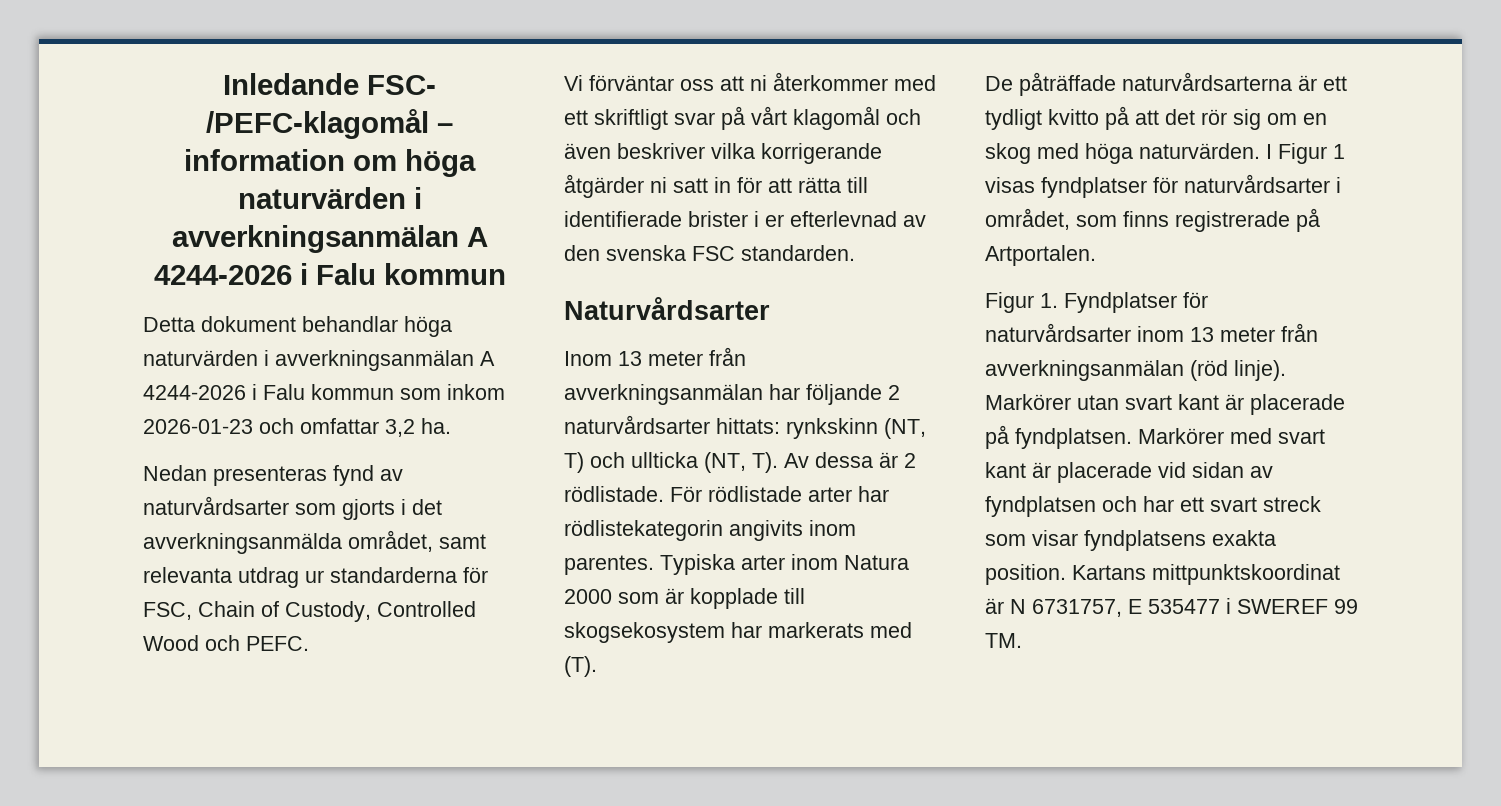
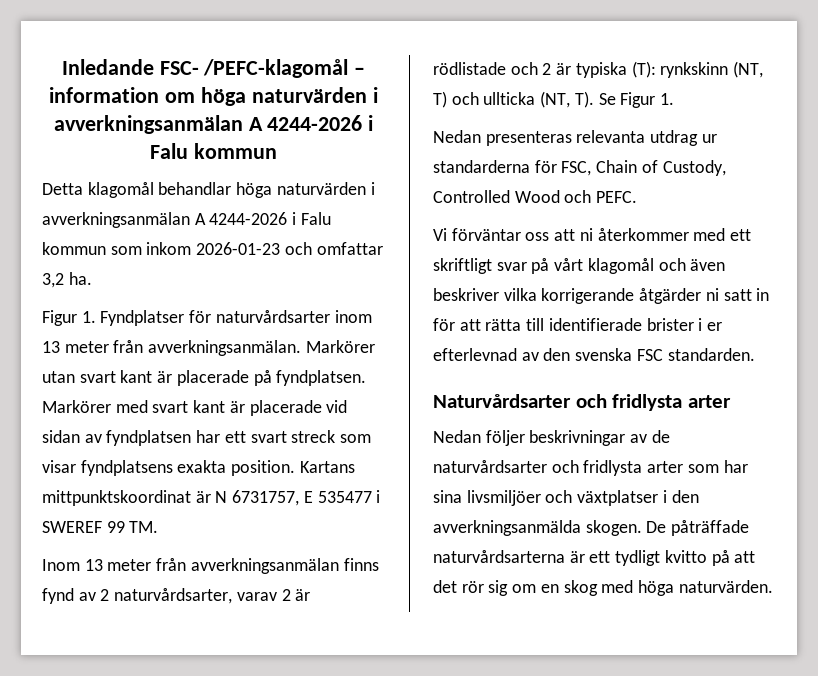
[201,316,296,332] dokument -> [87,182,154,198] klagomål
[143,465,403,486] [143,496,442,520] [143,530,486,554] Nedan presenteras fynd av naturvårdsarter som gjorts i det avverkningsanmälda området, samt -> [42,310,372,326] [42,340,375,356] [42,370,367,386] [42,400,348,416] [42,430,372,446] [42,460,355,476] [42,490,381,506] [42,521,159,533] [42,558,379,574] [42,588,311,604] [433,61,764,78] [433,91,675,108] [433,130,572,146] Figur 1. Fyndplatser för naturvårdsarter inom 13 meter från avverkningsanmälan. Markörer utan svart kant är placerade på fyndplatsen. Markörer med svart kant är placerade vid sidan av fyndplatsen har ett svart streck som visar fyndplatsens exakta position. Kartans mittpunktskoordinat är N 6731757, E 535477 i SWEREF 99 TM. // Inom 13 meter från avverkningsanmälan finns fynd av 2 naturvårdsarter, varav 2 är rödlistade och 2 är typiska (T): rynkskinn (NT, T) och ullticka (NT, T). Se Figur 1. // Nedan presenteras
[564,347,746,366] [564,384,900,405] [564,415,926,439] [564,452,916,473] [564,486,889,502] [564,520,856,541] [564,554,909,575] [564,588,805,609] [564,622,912,643] [564,656,597,677] // Inom 13 meter från avverkningsanmälan har följande 2 naturvårdsarter hittats: rynkskinn (NT, T) och ullticka (NT, T). Av dessa är 2 rödlistade. För rödlistade arter har rödlistekategorin angivits inom parentes. Typiska arter inom Natura 2000 som är kopplade till skogsekosystem har markerats med (T). // -> [575,394,731,411] [433,430,670,446] [433,460,748,476] [433,490,699,506] [433,520,642,536] och fridlysta arter // Nedan följer beskrivningar av de naturvårdsarter och fridlysta arter som har sina livsmiljöer och växtplatser i den avverkningsanmälda skogen.
[1266,143,1345,164] [985,174,1341,198] [985,208,1320,232] [985,245,1096,266] [985,292,1208,313] [985,323,1318,342] [985,360,1286,381] [985,394,1345,415] [985,425,1325,449] [985,462,1273,483] [985,496,1321,517] [985,530,1276,551] [985,564,1340,585] [985,598,1358,617] [985,633,1022,648] I Figur 1 visas fyndplatser för naturvårdsarter i området, som finns registrerade på Artportalen. // Figur 1. Fyndplatser för naturvårdsarter inom 13 meter från avverkningsanmälan (röd linje). Markörer utan svart kant är placerade på fyndplatsen. Markörer med svart kant är placerade vid sidan av fyndplatsen och har ett svart streck som visar fyndplatsens exakta position. Kartans mittpunktskoordinat är N 6731757, E 535477 i SWEREF 99 TM. -> (773, 586) none

